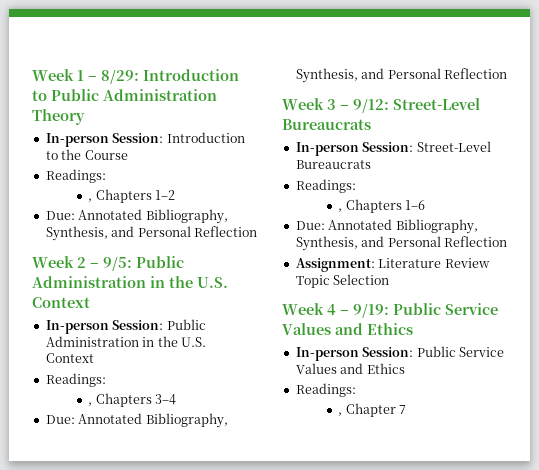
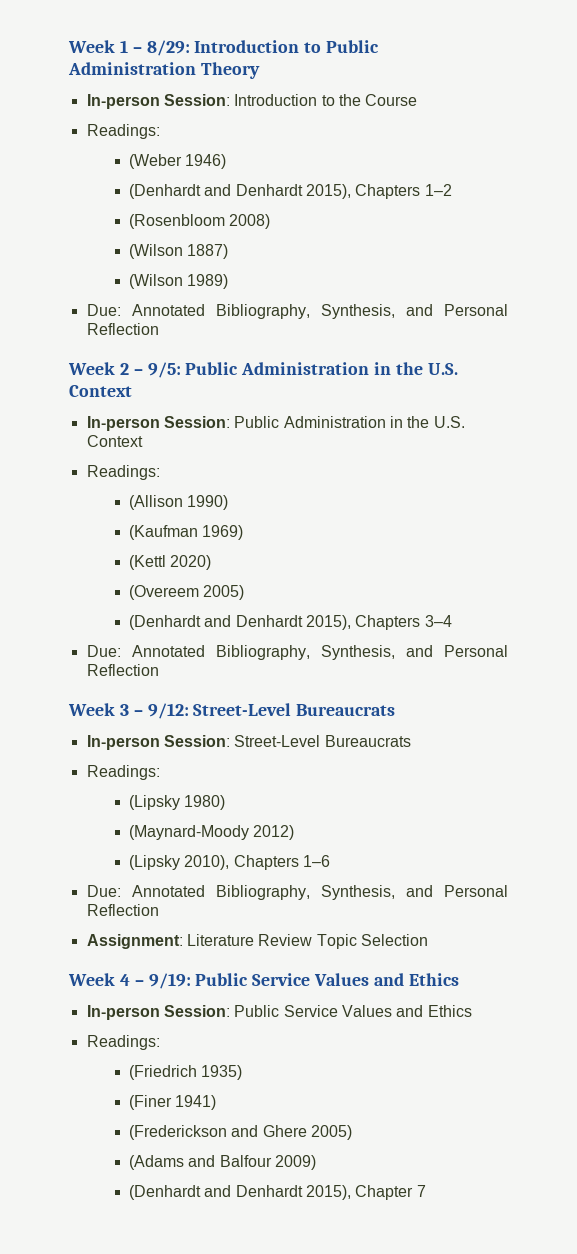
[88,189,176,203] , Chapters 1–2 -> [129,154,227,169] [129,184,452,199] [129,214,271,229] [129,244,229,259] [129,274,229,289] (Weber 1946) // (Denhardt and Denhardt 2015), Chapters 1–2 // (Rosenbloom 2008) // (Wilson 1887) // (Wilson 1989)
[88,402,93,406] , -> [129,495,229,510] [129,525,244,540] [129,555,212,570] [129,585,245,600] [129,615,352,630] (Allison 1990) // (Kaufman 1969) // (Kettl 2020) // (Overeem 2005) // (Denhardt and Denhardt 2015),
[338,208,343,212] , -> [129,795,226,810] [129,825,295,840] [129,855,230,870] (Lipsky 1980) // (Maynard-Moody 2012) // (Lipsky 2010),
[338,412,343,416] , -> [129,1065,243,1080] [129,1095,217,1110] [129,1125,353,1140] [129,1155,317,1170] [129,1185,352,1200] (Friedrich 1935) // (Finer 1941) // (Frederickson and Ghere 2005) // (Adams and Balfour 2009) // (Denhardt and Denhardt 2015),

